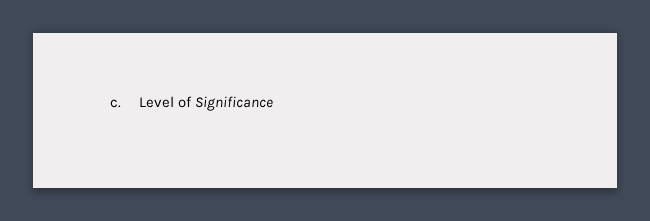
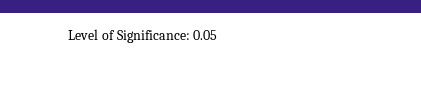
[110,99,121,108] c. -> (68, 34) none
[195,96,274,111] Significance -> [116,30,218,43] Significance: 0.05

